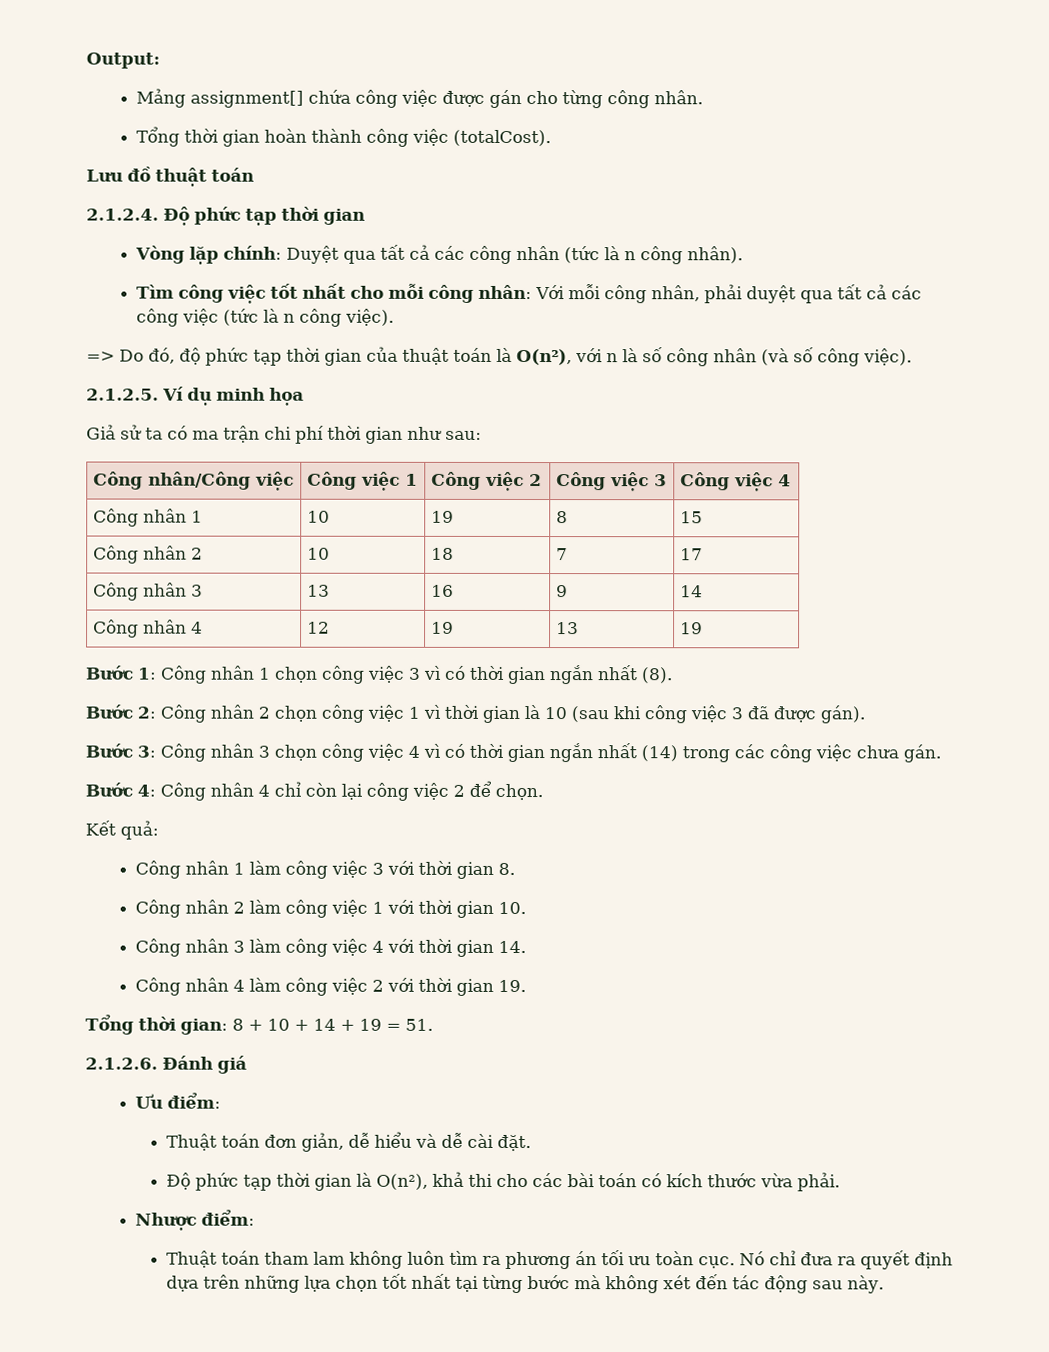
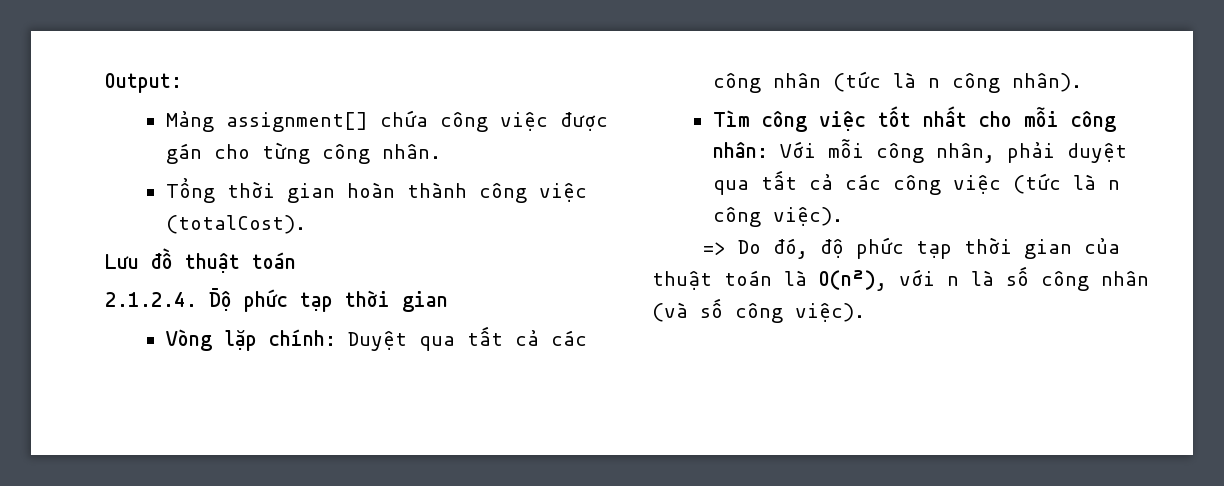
[86,386,304,406] [86,424,482,444] [92,471,294,491] [306,471,418,491] [430,471,542,491] [555,472,667,492] [679,472,791,492] [92,508,203,527] [306,510,330,523] [430,510,454,523] [555,511,568,524] [679,511,703,524] [92,545,203,564] [306,547,330,560] [430,547,454,560] [555,548,568,561] [679,548,703,561] [92,582,203,601] [306,584,330,597] [430,584,454,597] [555,585,568,598] [679,585,703,598] [92,619,203,638] [306,621,330,634] [430,621,454,634] [555,622,579,635] [679,622,703,635] [85,665,673,685] [85,704,865,724] [85,743,941,763] [85,780,543,801] [85,820,159,840] [134,860,515,879] [134,899,526,918] [134,938,526,957] [134,977,526,996] [85,1014,433,1035] [85,1055,247,1074] [134,1092,221,1109] [165,1131,531,1152] [165,1171,840,1192] [134,1209,255,1231] [165,1250,953,1270] [165,1273,884,1294] // 2.1.2.5. Ví dụ minh họa // Giả sử ta có ma trận chi phí thời gian như sau: // Công nhân/Công việc | Công việc 1 | Công việc 2 | Công việc 3 | Công việc 4 // Công nhân 1 | 10 | 19 | 8 | 15 // Công nhân 2 | 10 | 18 | 7 | 17 // Công nhân 3 | 13 | 16 | 9 | 14 // Công nhân 4 | 12 | 19 | 13 | 19 // Bước 1: Công nhân 1 chọn công việc 3 vì có thời gian ngắn nhất (8). // Bước 2: Công nhân 2 chọn công việc 1 vì thời gian là 10 (sau khi công việc 3 đã được gán). // Bước 3: Công nhân 3 chọn công việc 4 vì có thời gian ngắn nhất (14) trong các công việc chưa gán. // Bước 4: Công nhân 4 chỉ còn lại công việc 2 để chọn. // Kết quả: // Công nhân 1 làm công việc 3 với thời gian 8. // Công nhân 2 làm công việc 1 với thời gian 10. // Công nhân 3 làm công việc 4 với thời gian 14. // Công nhân 4 làm công việc 2 với thời gian 19. // Tổng thời gian: 8 + 10 + 14 + 19 = 51. // 2.1.2.6. Đánh giá // Ưu điểm: // Thuật toán đơn giản, dễ hiểu và dễ cài đặt. // Độ phức tạp thời gian là O(n²), khả thi cho các bài toán có kích thước vừa phải. // Nhược điểm: // Thuật toán tham lam không luôn tìm ra phương án tối ưu toàn cục. Nó chỉ đưa ra quyết định dựa trên những lựa chọn tốt nhất tại từng bước mà không xét đến tác động sau này. -> (865, 312) none

